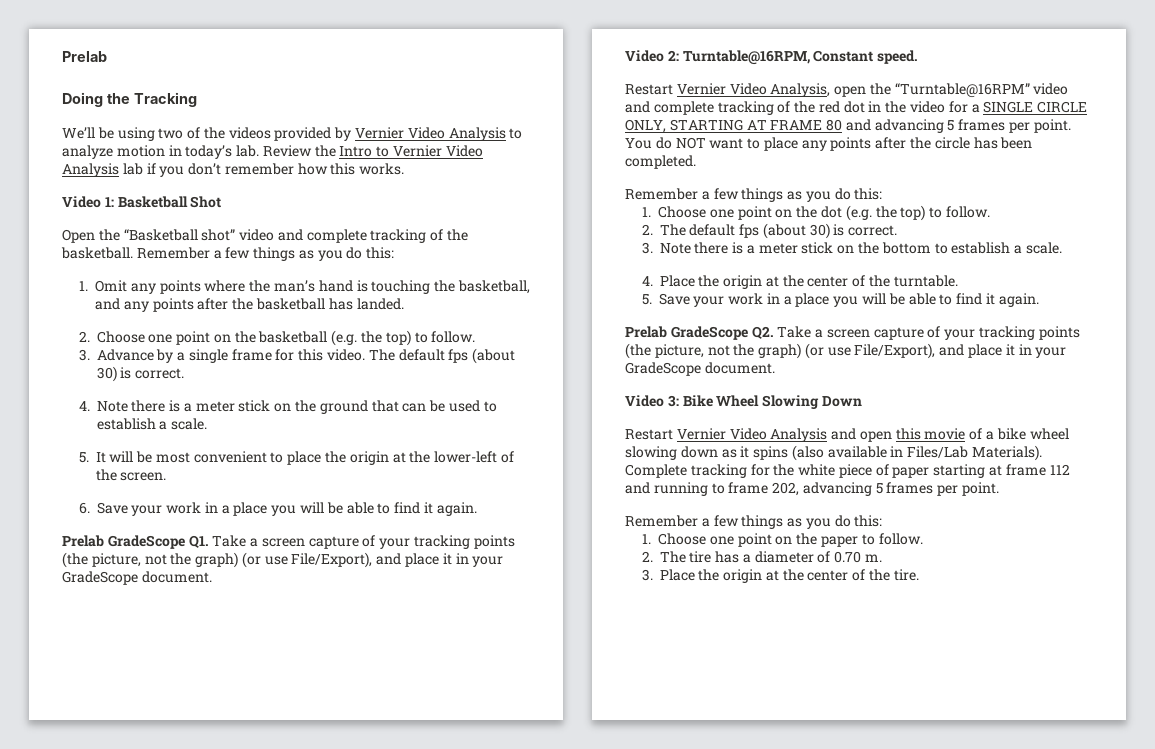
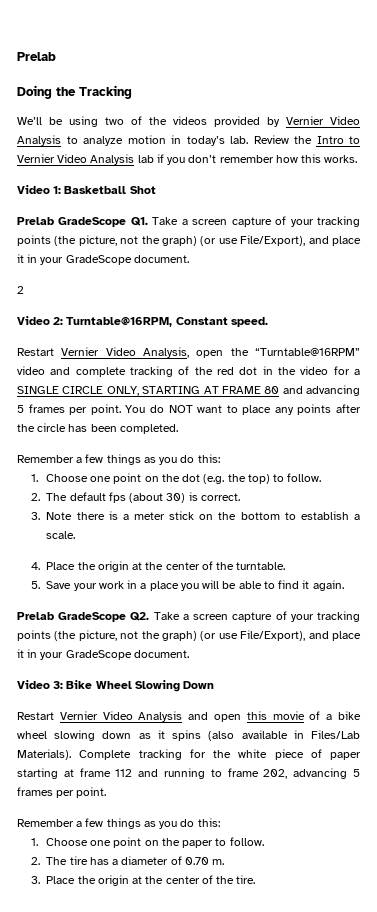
[62,229,469,243] [61,247,395,261] [78,280,530,294] [95,298,404,312] [78,330,476,346] [78,348,516,364] [96,366,185,382] [78,400,497,414] [96,418,208,430] [78,451,514,465] [95,469,167,481] [78,502,477,516] // Open the “Basketball shot” video and complete tracking of the basketball. Remember a few things as you do this: // 1. Omit any points where the man’s hand is touching the basketball, and any points after the basketball has landed. // 2. Choose one point on the basketball (e.g. the top) to follow. // 3. Advance by a single frame for this video. The default fps (about 30) is correct. // 4. Note there is a meter stick on the ground that can be used to establish a scale. // 5. It will be most convenient to place the origin at the lower-left of the screen. // 6. Save your work in a place you will be able to find it again. -> (156, 190) none
(212, 577) none -> [17,286,24,294] // 2

